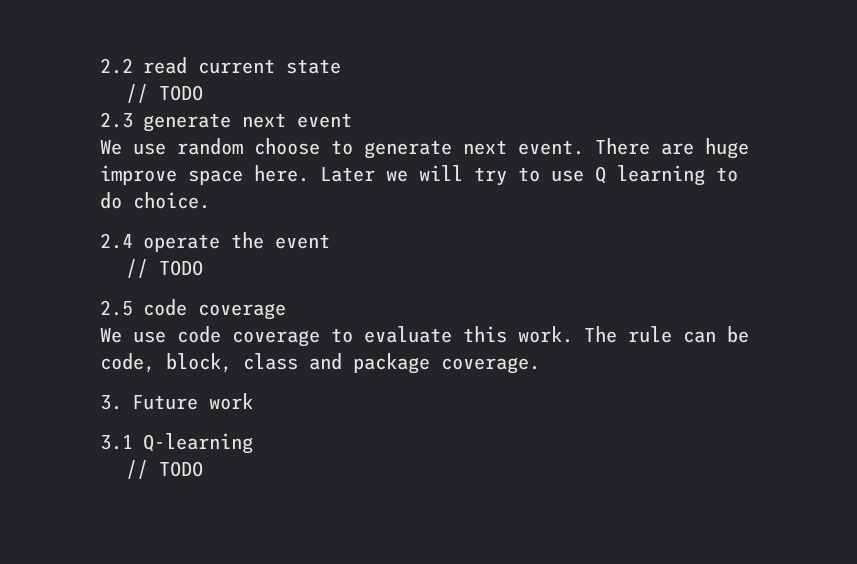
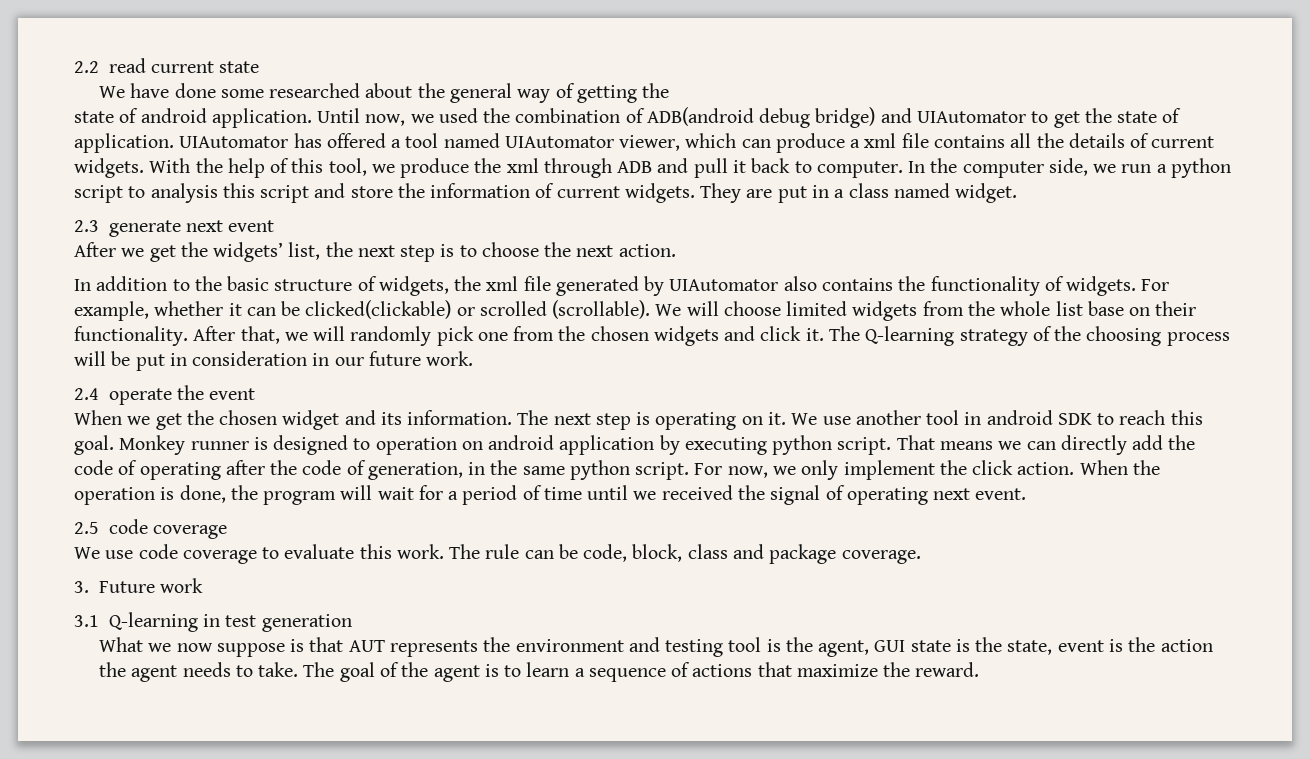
[125,84,203,103] [100,112,352,132] [100,138,749,159] [100,165,738,186] [100,192,210,209] [100,232,330,252] [125,259,203,278] // TODO // 2.3 generate next event // We use random choose to generate next event. There are huge improve space here. Later we will try to use Q learning to do choice. // 2.4 operate the event // // TODO -> [99,83,670,103] [74,107,1182,128] [74,133,1215,153] [74,158,1231,178] [74,183,1018,203] [74,220,275,237] [74,242,676,262] [74,276,1170,296] [74,300,1197,321] [74,326,1230,346] [74,351,474,371] [74,385,256,405] [74,410,1203,430] [74,435,1196,455] [74,460,1160,480] [74,485,1027,505] We have done some researched about the general way of getting the // state of android application. Until now, we used the combination of ADB(android debug bridge) and UIAutomator to get the state of application. UIAutomator has offered a tool named UIAutomator viewer, which can produce a xml file contains all the details of current widgets. With the help of this tool, we produce the xml through ADB and pull it back to computer. In the computer side, we run a python script to analysis this script and store the information of current widgets. They are put in a class named widget. // 2.3 generate next event // After we get the widgets’ list, the next step is to choose the next action. // In addition to the basic structure of widgets, the xml file generated by UIAutomator also contains the functionality of widgets. For example, whether it can be clicked(clickable) or scrolled (scrollable). We will choose limited widgets from the whole list base on their functionality. After that, we will randomly pick one from the chosen widgets and click it. The Q-learning strategy of the choosing process will be put in consideration in our future work. // 2.4 operate the event // When we get the chosen widget and its information. The next step is operating on it. We use another tool in android SDK to reach this goal. Monkey runner is designed to operation on android application by executing python script. That means we can directly add the code of operating after the code of generation, in the same python script. For now, we only implement the click action. When the operation is done, the program will wait for a period of time until we received the signal of operating next event.
[125,460,203,479] // // TODO -> [203,614,352,632] [99,637,1213,657] [99,662,980,682] in test generation // What we now suppose is that AUT represents the environment and testing tool is the agent, GUI state is the state, event is the action the agent needs to take. The goal of the agent is to learn a sequence of actions that maximize the reward.

